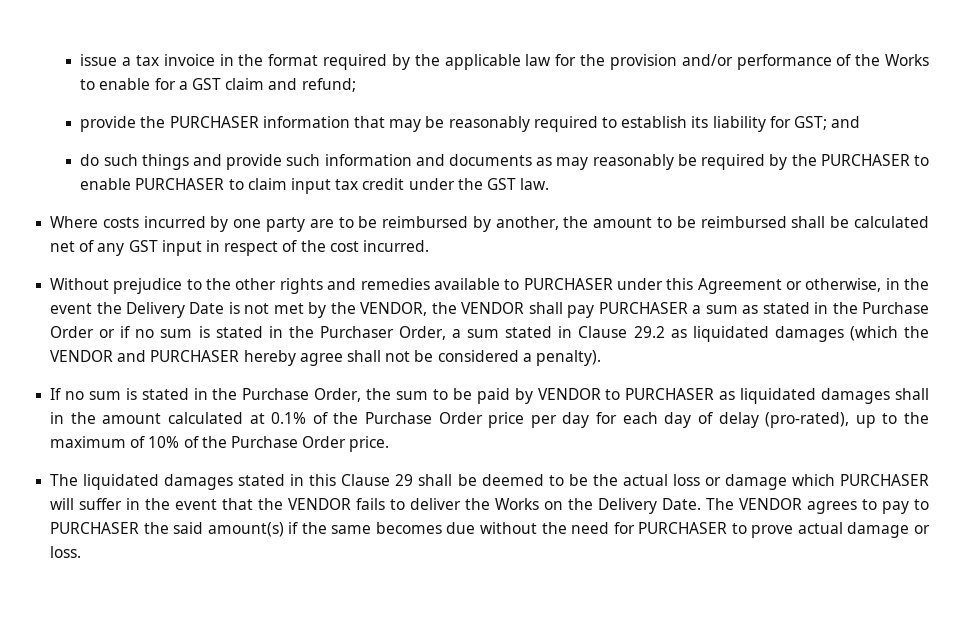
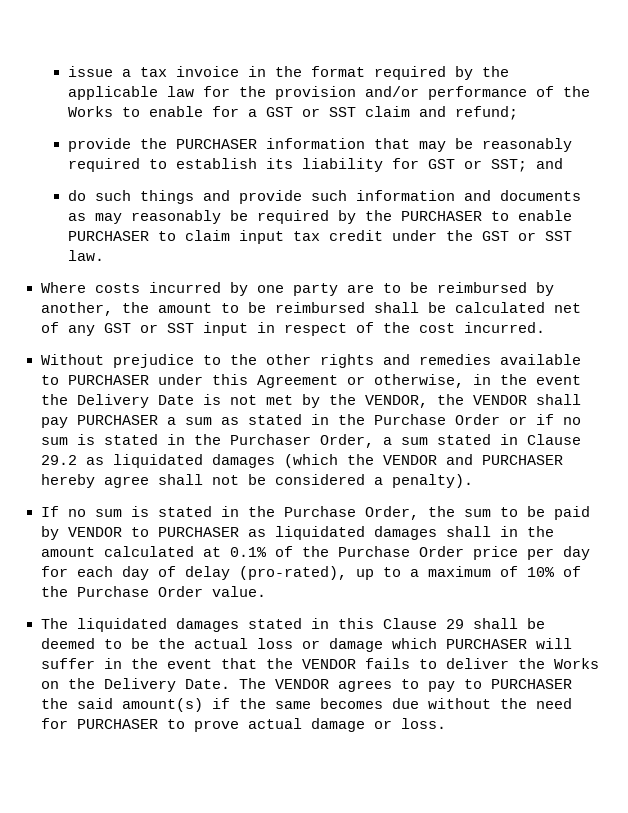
(222, 84) none -> [301,107,356,117] or SST
[793,116,827,130] GST; -> [427,159,527,172] GST or SST;
(516, 184) none -> [517,231,572,241] or SST
(158, 246) none -> [139,323,194,333] or SST
[904,412,930,424] the -> [409,569,419,577] a
[349,436,390,452] price. -> [211,586,266,597] value.

